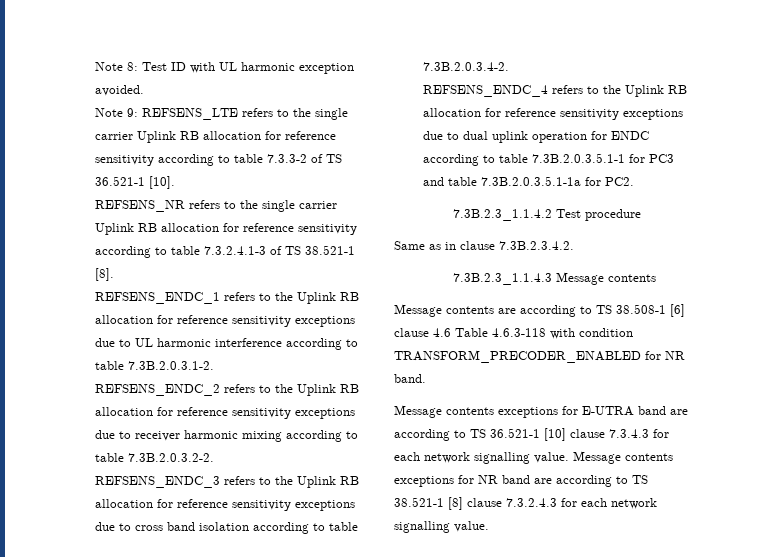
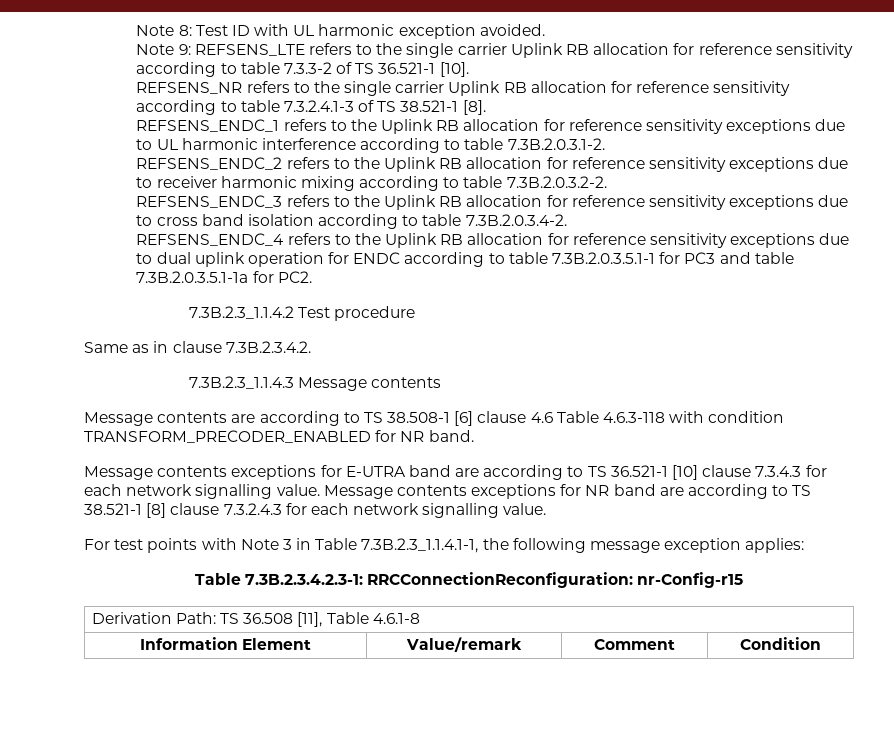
(489, 526) none -> [84,538,805,553] [194,572,744,588] [91,612,420,627] [139,637,312,650] [406,637,522,652] [594,639,675,650] [740,637,821,650] // For test points with Note 3 in Table 7.3B.2.3_1.1.4.1-1, the following message exception applies: // Table 7.3B.2.3.4.2.3-1: RRCConnectionReconfiguration: nr-Config-r15 // Derivation Path: TS 36.508 [11], Table 4.6.1-8 // Information Element | Value/remark | Comment | Condition

